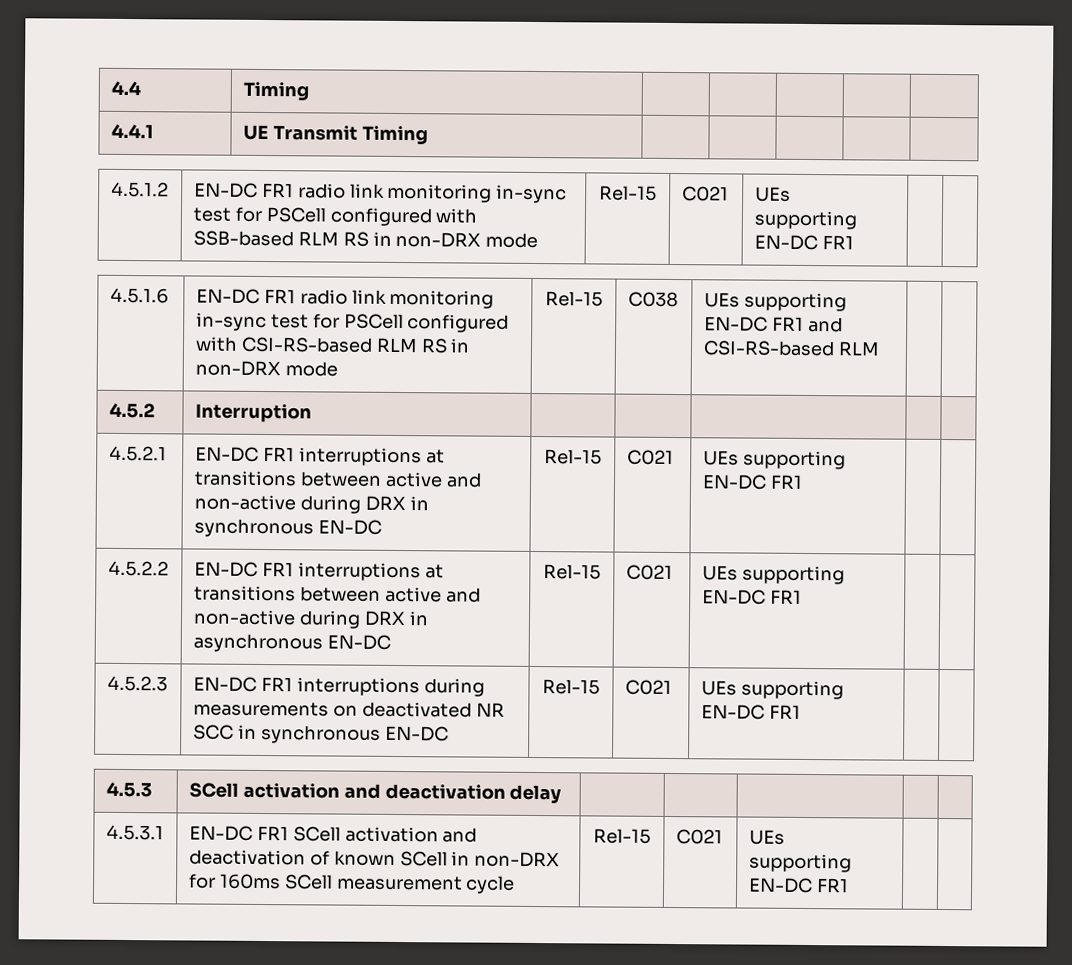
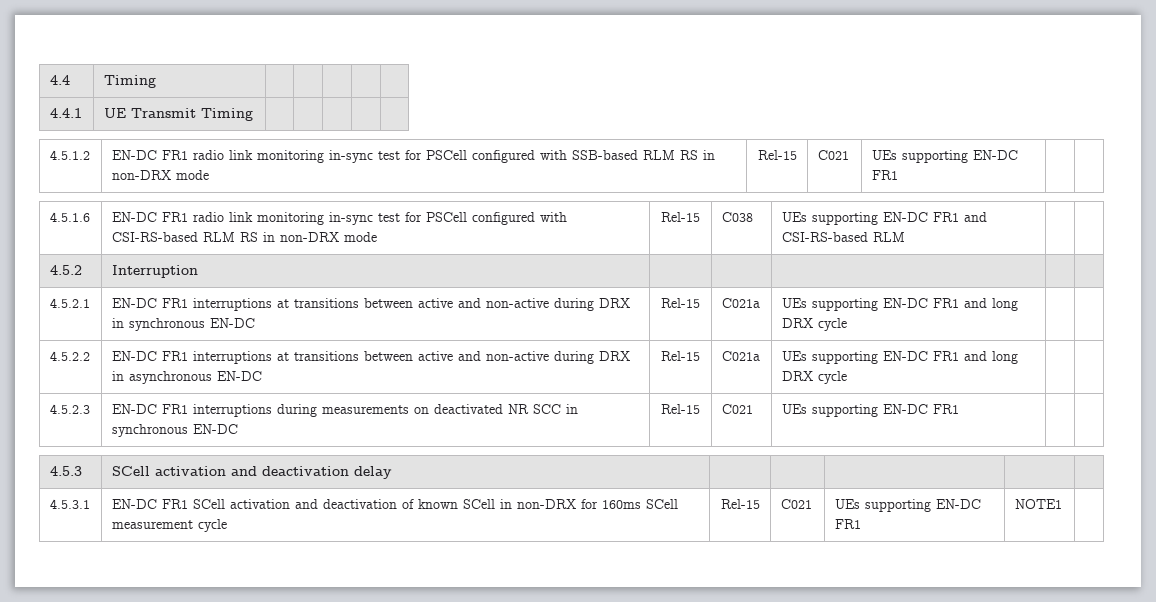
[626,449,674,466] [702,450,846,470] [701,474,803,490] C021 | UEs supporting EN-DC FR1 -> [721,298,760,308] [781,298,1018,311] [781,318,847,331] C021a | UEs supporting EN-DC FR1 and long DRX cycle
[625,564,673,581] [701,565,845,585] [701,589,802,605] C021 | UEs supporting EN-DC FR1 -> [721,351,760,361] [781,351,1018,364] [781,371,847,384] C021a | UEs supporting EN-DC FR1 and long DRX cycle
(849, 885) none -> [1014,499,1062,509] NOTE1

